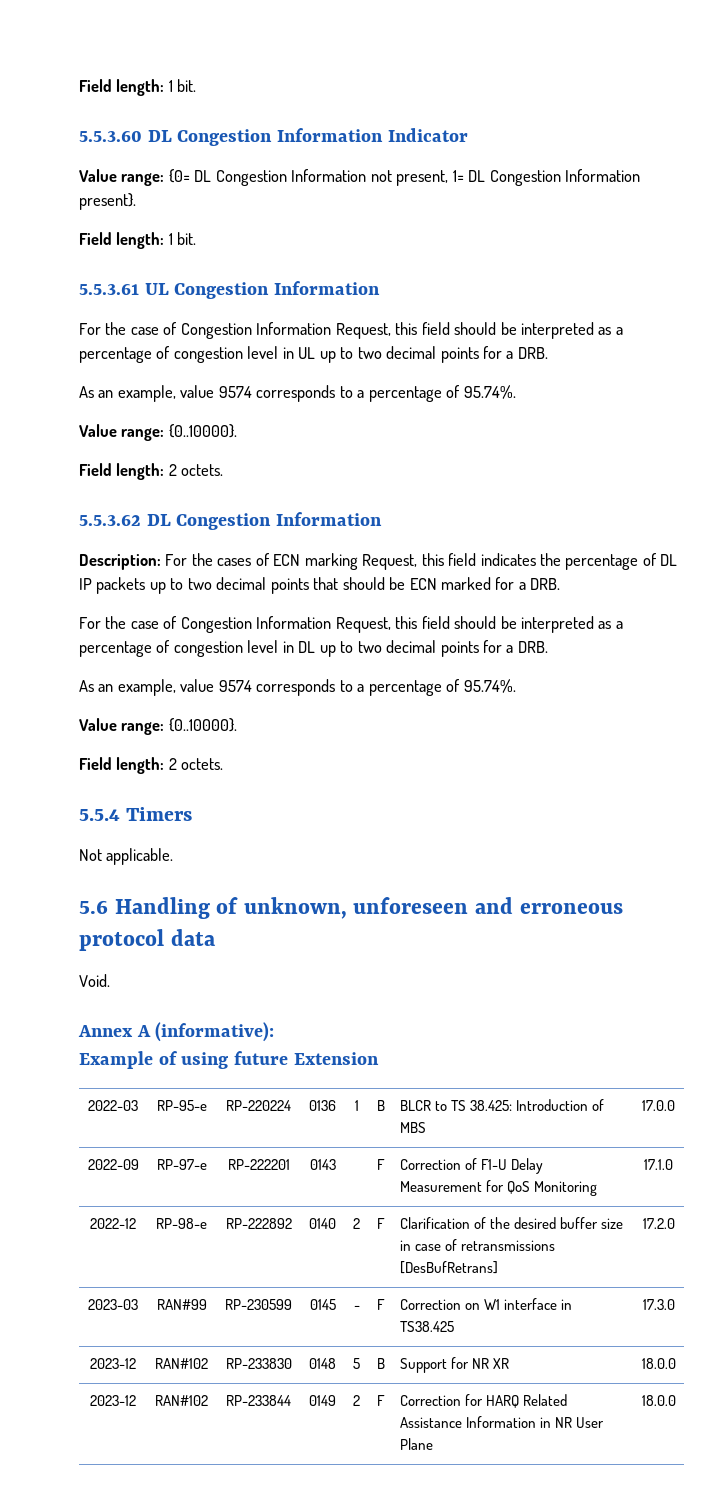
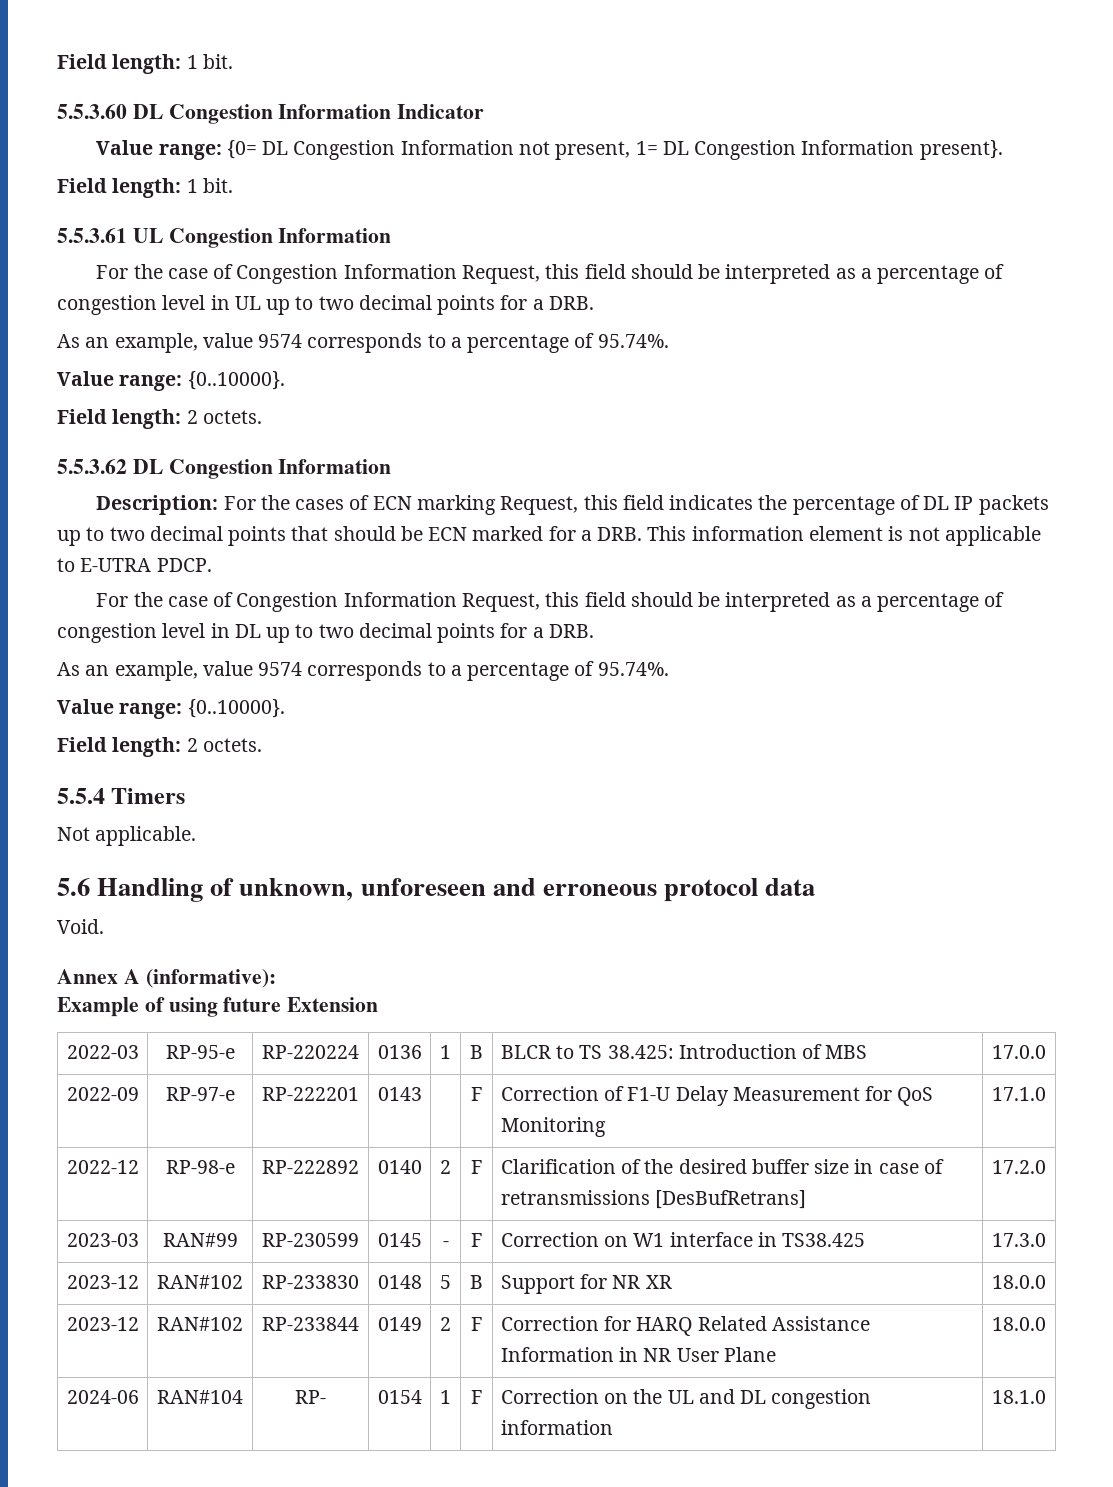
(561, 584) none -> [647,526,1041,546] [57,558,212,572] This information element is not applicable to E-UTRA PDCP.
(676, 1400) none -> [66,1390,139,1404] [157,1390,243,1404] [295,1390,326,1404] [377,1390,422,1404] [440,1390,451,1404] [470,1390,483,1404] [500,1389,872,1409] [500,1420,613,1435] [992,1390,1046,1404] // 2024-06 | RAN#104 | RP- | 0154 | 1 | F | Correction on the UL and DL congestion information | 18.1.0

